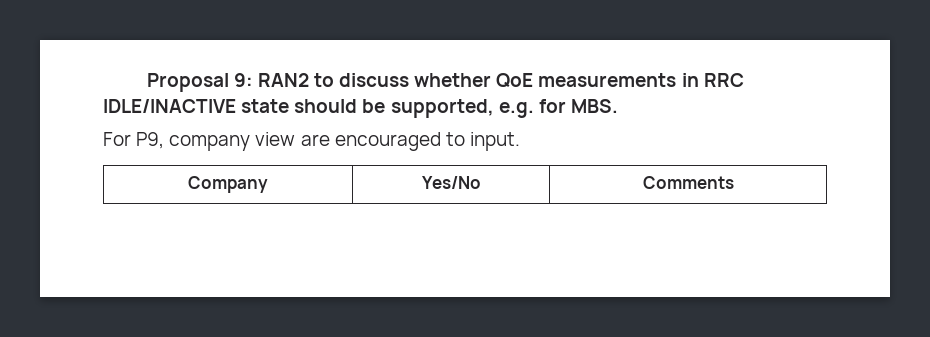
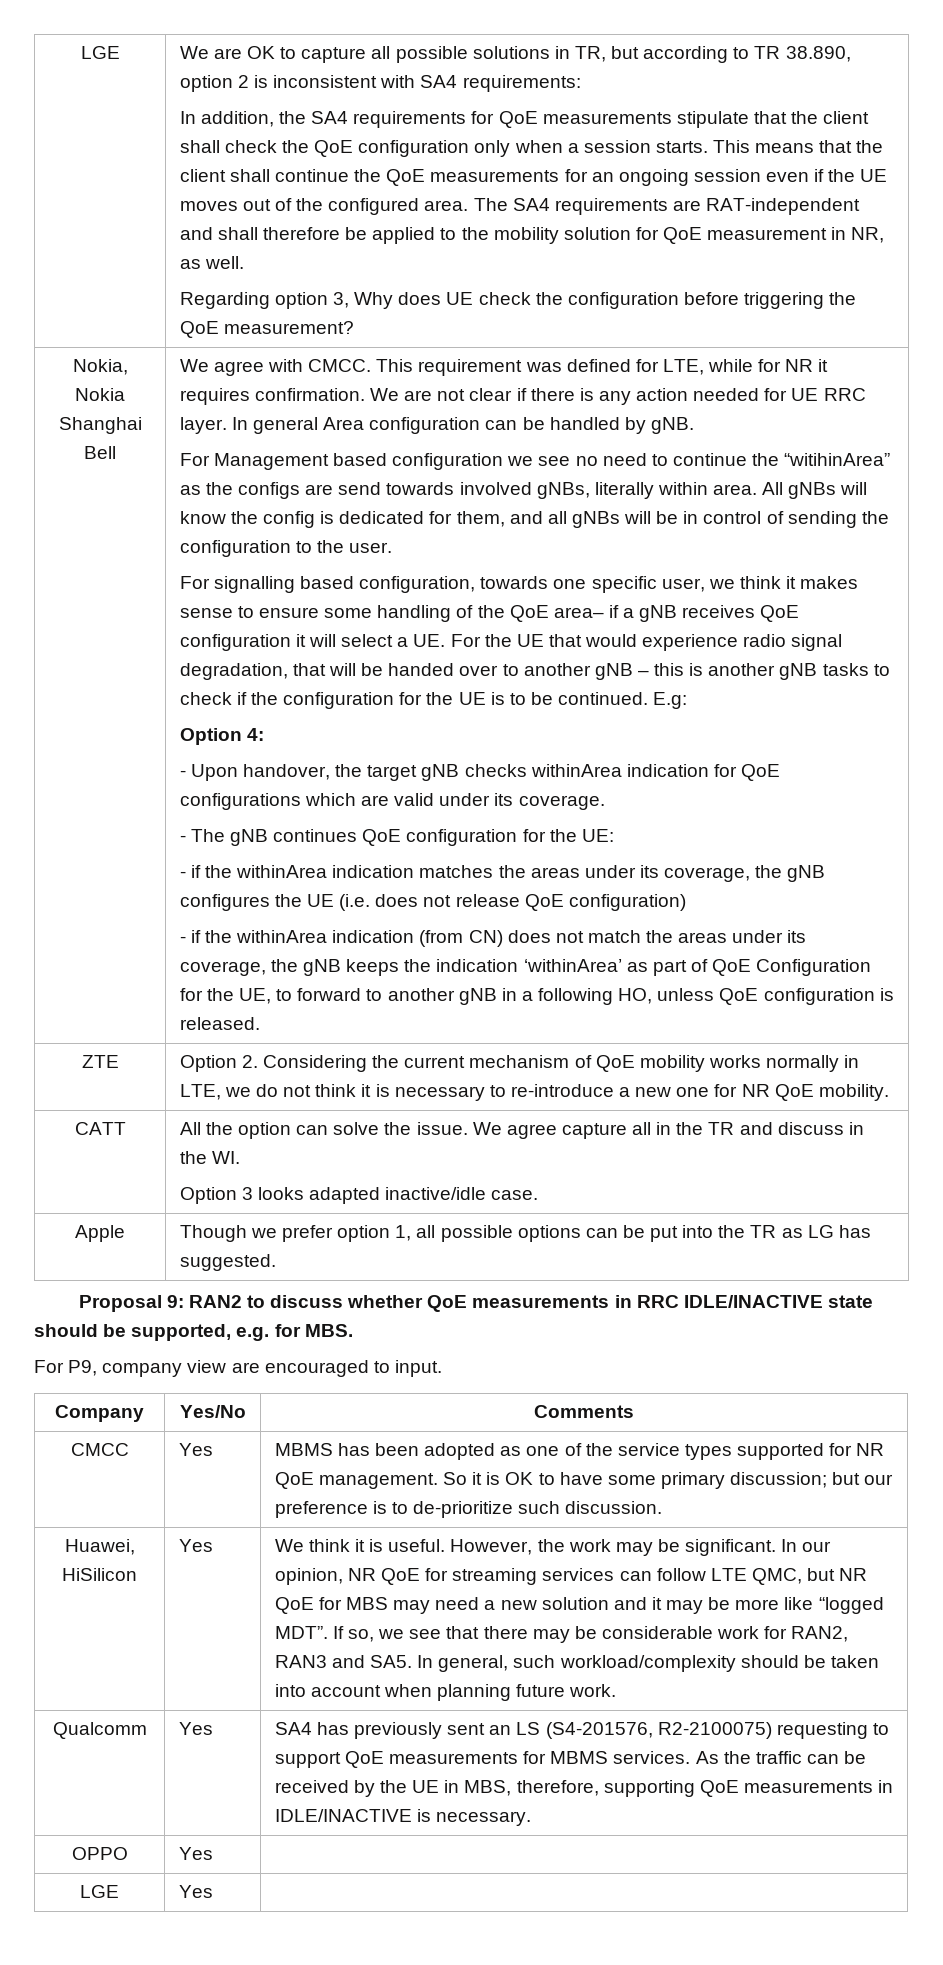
(146, 82) none -> [80,46,120,59] [179,46,851,63] [179,75,581,92] [179,111,870,128] [179,140,884,157] [179,169,888,186] [179,198,861,215] [179,227,885,244] [179,256,244,269] [179,292,857,309] [179,321,354,338] [72,359,128,375] [75,388,125,401] [58,417,142,434] [84,446,116,459] [179,359,829,376] [179,388,866,405] [179,417,694,434] [179,453,891,470] [179,482,868,499] [179,511,889,528] [179,540,393,557] [179,576,859,593] [179,605,800,622] [179,634,843,651] [179,663,890,680] [179,692,688,709] [179,728,264,745] [179,764,781,781] [179,793,605,810] [179,829,614,846] [179,865,826,882] [179,894,686,911] [179,930,807,947] [179,959,872,976] [179,988,894,1005] [179,1017,260,1030] [81,1055,119,1068] [179,1055,860,1072] [179,1084,889,1101] [74,1122,126,1135] [179,1122,864,1139] [179,1151,240,1164] [179,1187,539,1204] [75,1225,125,1242] [179,1225,871,1242] [179,1254,276,1271] LGE | We are OK to capture all possible solutions in TR, but according to TR 38.890, option 2 is inconsistent with SA4 requirements: // In addition, the SA4 requirements for QoE measurements stipulate that the client shall check the QoE configuration only when a session starts. This means that the client shall continue the QoE measurements for an ongoing session even if the UE moves out of the configured area. The SA4 requirements are RAT-independent and shall therefore be applied to the mobility solution for QoE measurement in NR, as well. // Regarding option 3, Why does UE check the configuration before triggering the QoE measurement? // Nokia, Nokia Shanghai Bell | We agree with CMCC. This requirement was defined for LTE, while for NR it requires confirmation. We are not clear if there is any action needed for UE RRC layer. In general Area configuration can be handled by gNB. // For Management based configuration we see no need to continue the “witihinArea” as the configs are send towards involved gNBs, literally within area. All gNBs will know the config is dedicated for them, and all gNBs will be in control of sending the configuration to the user. // For signalling based configuration, towards one specific user, we think it makes sense to ensure some handling of the QoE area– if a gNB receives QoE configuration it will select a UE. For the UE that would experience radio signal degradation, that will be handed over to another gNB – this is another gNB tasks to check if the configuration for the UE is to be continued. E.g: // Option 4: // - Upon handover, the target gNB checks withinArea indication for QoE configurations which are valid under its coverage. // - The gNB continues QoE configuration for the UE: // - if the withinArea indication matches the areas under its coverage, the gNB configures the UE (i.e. does not release QoE configuration) // - if the withinArea indication (from CN) does not match the areas under its coverage, the gNB keeps the indication ‘withinArea’ as part of QoE Configuration for the UE, to forward to another gNB in a following HO, unless QoE configuration is released. // ZTE | Option 2. Considering the current mechanism of QoE mobility works normally in LTE, we do not think it is necessary to re-introduce a new one for NR QoE mobility. // CATT | All the option can solve the issue. We agree capture all in the TR and discuss in the WI. // Option 3 looks adapted inactive/idle case. // Apple | Though we prefer option 1, all possible options can be put into the TR as LG has suggested. //
(734, 182) none -> [70,1443,129,1456] [178,1443,213,1456] [274,1443,885,1460] [274,1472,894,1489] [274,1501,663,1518] [64,1539,135,1555] [62,1568,137,1581] [178,1539,213,1552] [274,1539,832,1556] [274,1568,868,1585] [274,1597,884,1614] [274,1626,849,1643] [274,1655,879,1672] [274,1684,617,1701] [52,1722,147,1739] [178,1722,213,1735] [274,1722,889,1739] [274,1751,867,1768] [274,1780,894,1797] [274,1809,531,1826] [71,1847,128,1860] [178,1847,213,1860] [80,1885,119,1898] [178,1885,213,1898] // CMCC | Yes | MBMS has been adopted as one of the service types supported for NR QoE management. So it is OK to have some primary discussion; but our preference is to de-prioritize such discussion. // Huawei, HiSilicon | Yes | We think it is useful. However, the work may be significant. In our opinion, NR QoE for streaming services can follow LTE QMC, but NR QoE for MBS may need a new solution and it may be more like “logged MDT”. If so, we see that there may be considerable work for RAN2, RAN3 and SA5. In general, such workload/complexity should be taken into account when planning future work. // Qualcomm | Yes | SA4 has previously sent an LS (S4-201576, R2-2100075) requesting to support QoE measurements for MBMS services. As the traffic can be received by the UE in MBS, therefore, supporting QoE measurements in IDLE/INACTIVE is necessary. // OPPO | Yes | // LGE | Yes |

